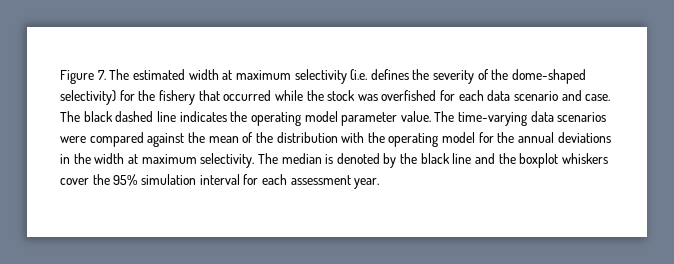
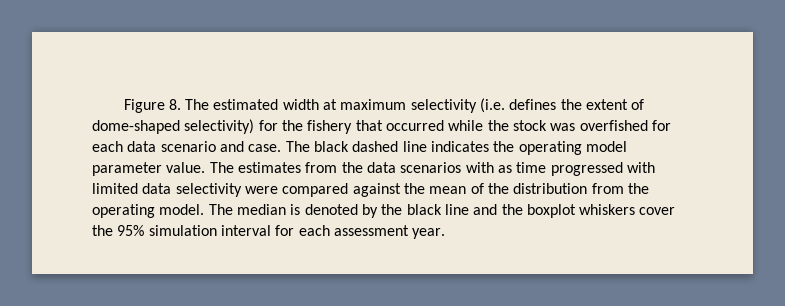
[97,70,106,80] 7. -> [168,99,181,110] 8.
[433,69,509,84] severity of the -> [586,99,645,110] extent of
[458,111,607,126] time-varying data scenarios -> [237,162,655,176] [92,183,242,197] estimates from the data scenarios with as time progressed with limited data selectivity
[341,132,611,147] [60,153,255,168] with the operating model for the annual deviations in the width at maximum selectivity. -> [591,183,649,194] [92,204,205,218] from the operating model.

